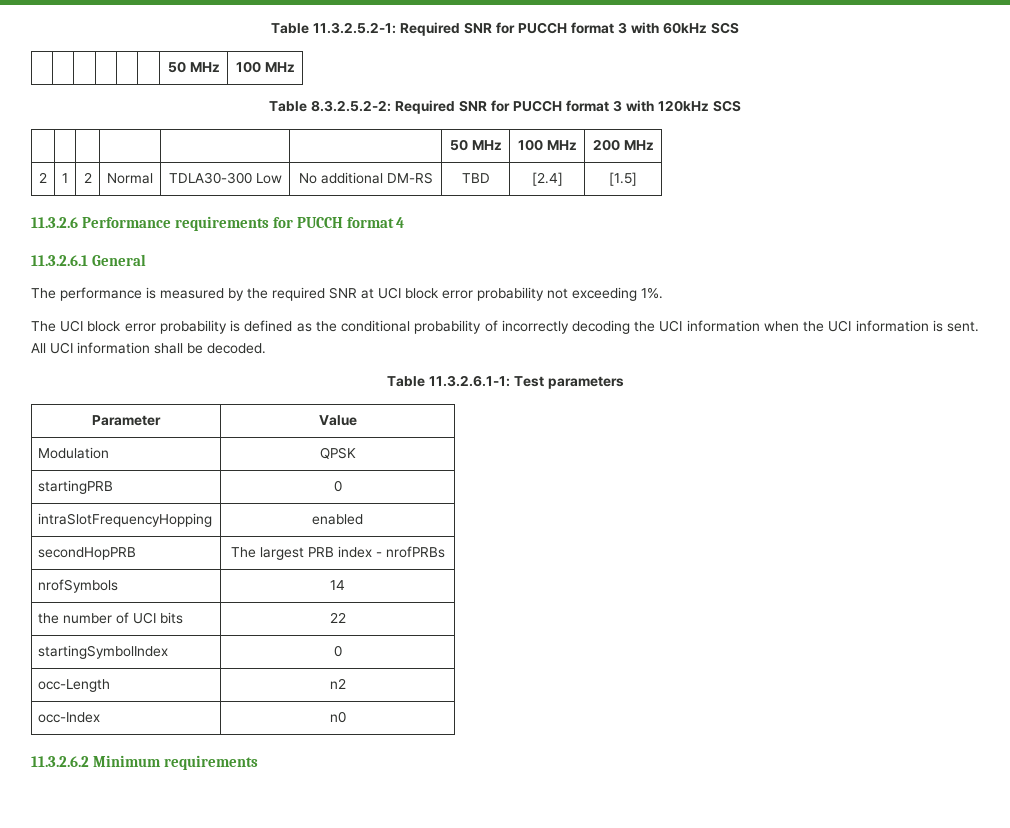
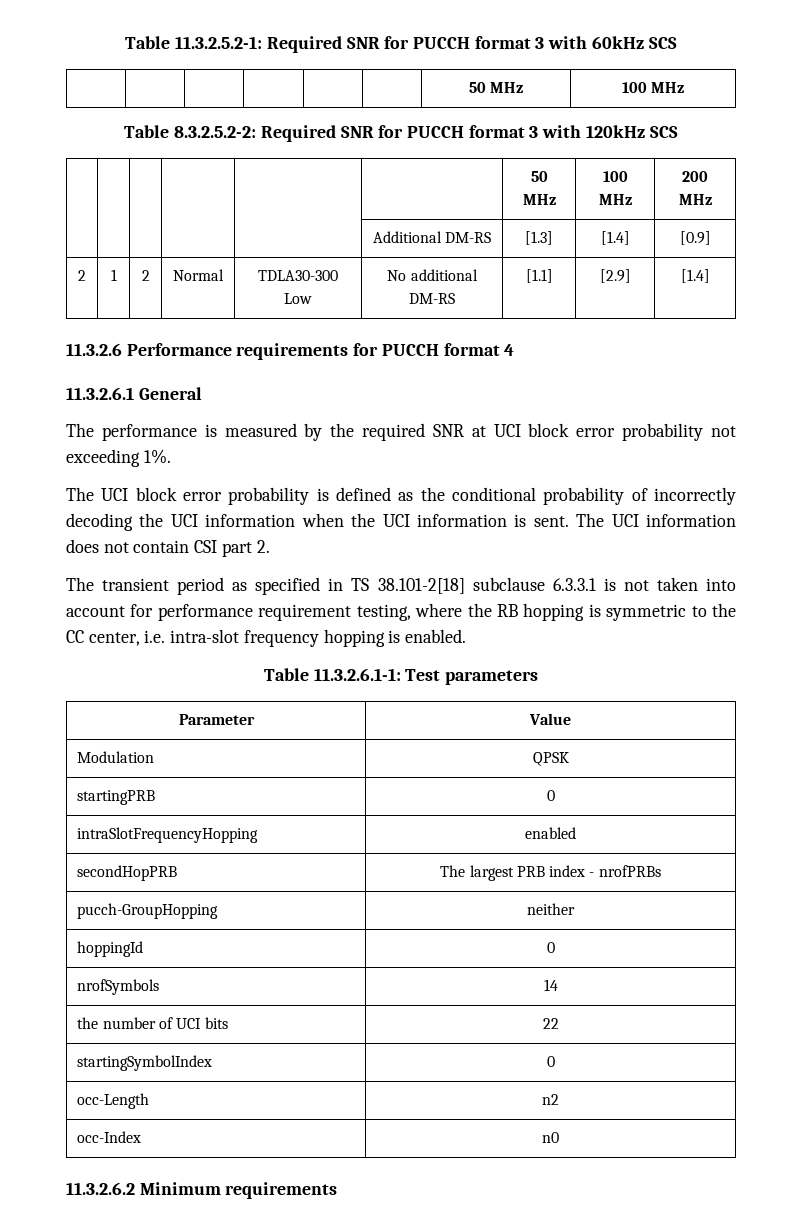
(654, 145) none -> [372,231,492,243] [525,231,553,245] [600,231,630,245] [679,231,711,245] // | | | | | Additional DM-RS | [1.3] | [1.4] | [0.9]
[461,173,490,183] [531,172,563,186] [609,172,637,186] TBD | [2.4] | [1.5] -> [525,269,553,283] [599,269,631,283] [680,269,710,283] [1.1] | [2.9] | [1.4]
[31,342,266,354] All UCI information shall be decoded. -> [576,513,736,527] [66,539,270,557] [66,577,737,595] [66,603,736,621] [66,629,467,647] The UCI information does not contain CSI part 2. // The transient period as specified in TS 38.101-2[18] subclause 6.3.3.1 is not taken into account for performance requirement testing, where the RB hopping is symmetric to the CC center, i.e. intra-slot frequency hopping is enabled.
(445, 552) none -> [77,903,219,919] [527,903,575,915] [77,941,144,957] [546,942,555,953] // pucch-GroupHopping | neither // hoppingId | 0

